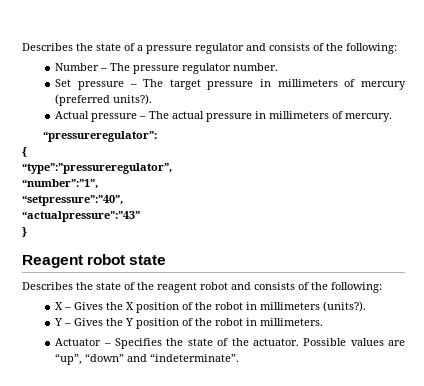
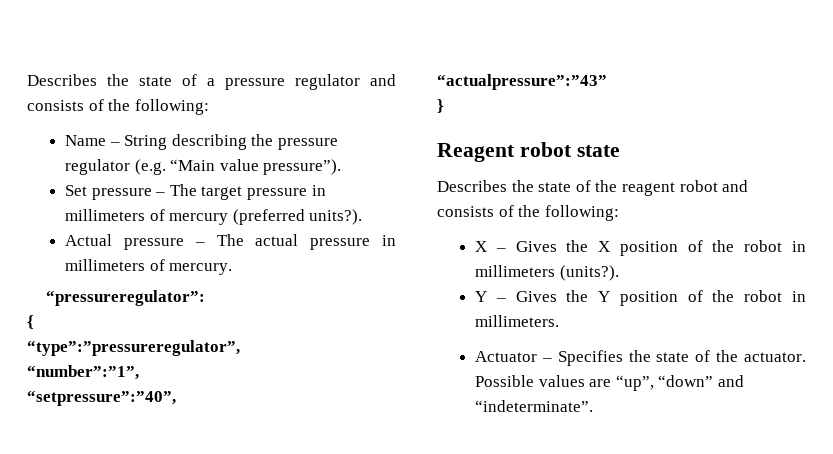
[55,63,279,74] Number – The pressure regulator number. -> [65,134,339,150] [65,159,342,175] Name – String describing the pressure regulator (e.g. “Main value pressure”).

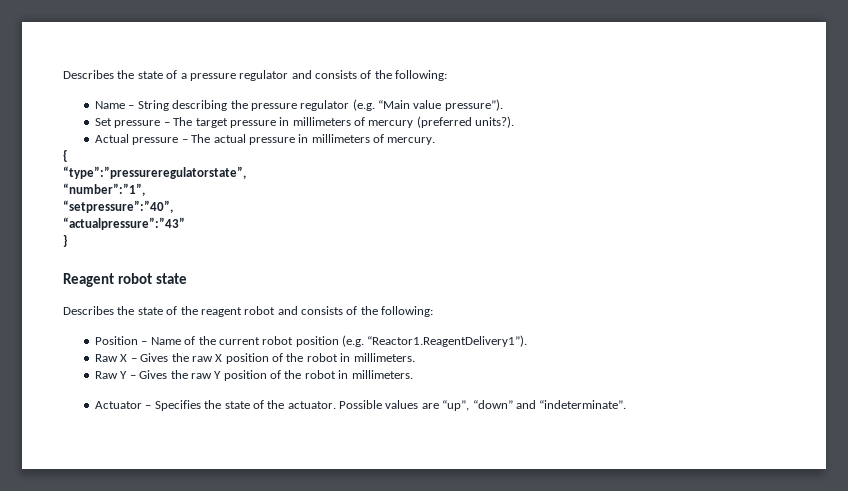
[46,290,206,306] // “pressureregulator”: -> (436, 141) none
[27,340,240,356] “type”:”pressureregulator”, -> [63,166,246,179] “type”:”pressureregulatorstate”,
(619, 213) none -> [95,335,528,347] [95,354,119,362] Position – Name of the current robot position (e.g. “Reactor1.ReagentDelivery1”). // Raw
(589, 246) none -> [191,356,213,362] raw
[475,265,619,281] millimeters (units?). // -> [353,353,415,362] [95,371,119,379] millimeters. // Raw
(589, 296) none -> [190,373,212,379] raw

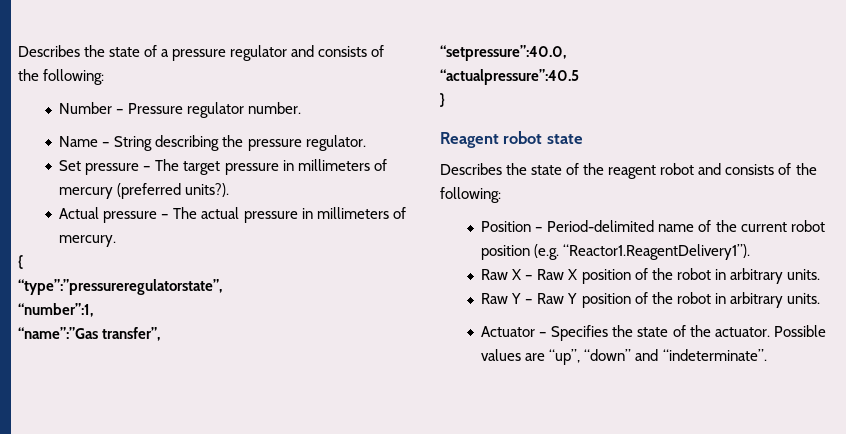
(448, 75) none -> [59,102,302,118] // Number – Pressure regulator number.
[300,99,503,111] regulator (e.g. “Main value pressure”). -> [305,135,366,151] regulator.
[63,183,145,196] [63,200,173,213] [63,217,185,230] “number”:”1”, // “setpressure”:”40”, // “actualpressure”:”43” -> [18,303,93,317] [18,327,161,341] [440,45,566,61] [440,69,579,85] “number”:1, // “name”:”Gas transfer”, // “setpressure”:40.0, // “actualpressure”:40.5
[150,337,181,345] Name -> [547,220,695,232] Period-delimited name
[140,353,213,362] Gives the raw -> [537,269,565,280] Raw
[353,353,415,362] millimeters. -> [729,268,820,284] arbitrary units.
[139,370,212,379] Gives the raw -> [537,293,565,304] Raw
[351,370,413,379] millimeters. -> [729,292,820,308] arbitrary units.

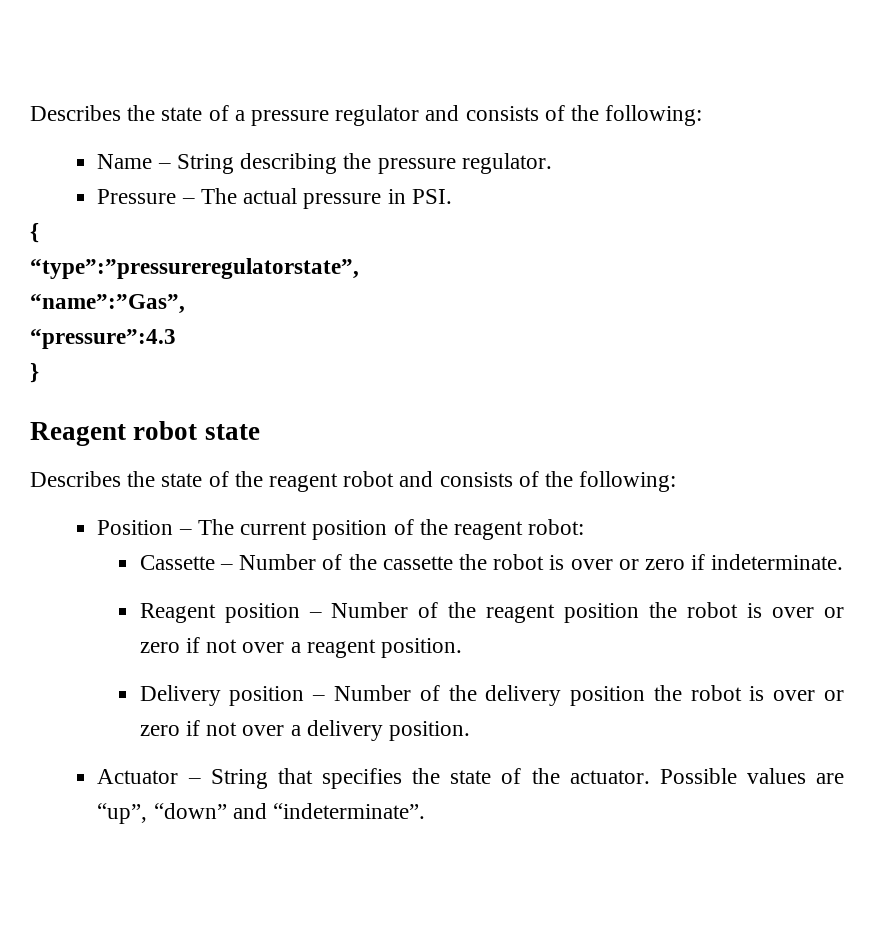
[59,102,302,118] // Number – Pressure regulator number. -> (703, 115) none
[59,159,387,175] [59,183,230,199] [59,207,158,223] Set pressure – The target pressure in millimeters of mercury (preferred units?). // Actual pressure -> [97,189,177,204] Pressure
[316,207,406,219] [59,235,117,247] millimeters of mercury. -> [411,189,452,204] PSI.
[18,303,93,317] [18,327,161,341] [440,45,566,61] [440,69,579,85] “number”:1, // “name”:”Gas transfer”, // “setpressure”:40.0, // “actualpressure”:40.5 -> [30,293,185,314] [30,328,176,349] “name”:”Gas”, // “pressure”:4.3
[547,220,825,232] [481,244,751,260] [481,268,820,284] [481,292,820,308] Period-delimited name of the current robot position (e.g. “Reactor1.ReagentDelivery1”). // Raw X – Raw X position of the robot in arbitrary units. // Raw Y – Raw Y position of the robot in arbitrary units. -> [197,519,585,540] [139,554,844,570] [139,602,844,623] [139,637,462,658] [139,685,844,706] [139,720,470,741] The current position of the reagent robot: // Cassette – Number of the cassette the robot is over or zero if indeterminate. // Reagent position – Number of the reagent position the robot is over or zero if not over a reagent position. // Delivery position – Number of the delivery position the robot is over or zero if not over a delivery position.
[551,325,609,341] Specifies -> [210,768,402,789] String that specifies

